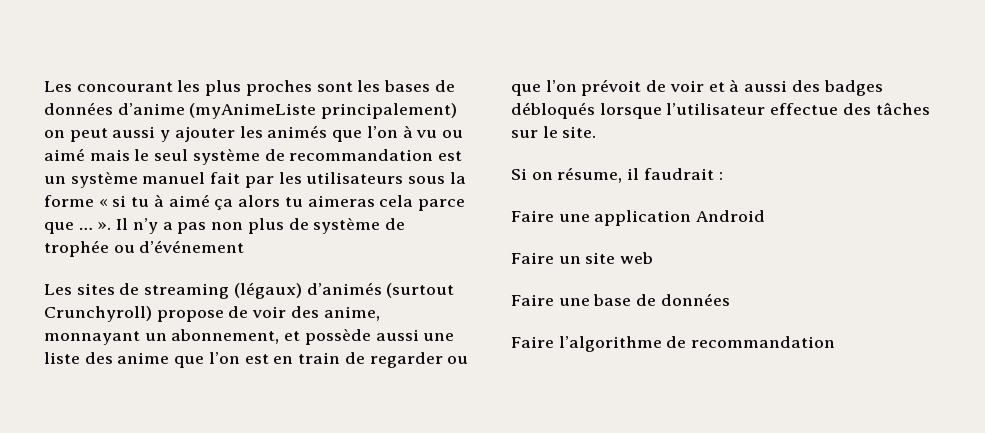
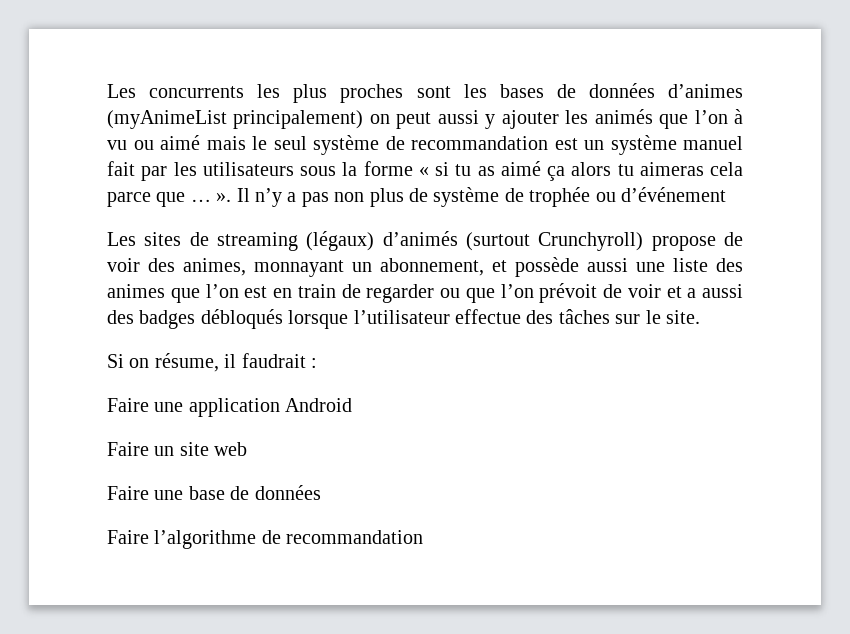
[44,81,173,92] Les concourant -> [107,84,245,98] Les concurrents
[117,103,317,119] d’anime (myAnimeListe -> [668,84,744,98] [107,110,227,129] d’animes (myAnimeList
[153,194,164,207] à -> [477,166,495,176] as
[323,306,380,321] anime, -> [183,258,246,276] animes,
[117,352,170,364] anime -> [107,284,165,298] animes
[729,79,740,92] à -> [687,288,697,298] a

